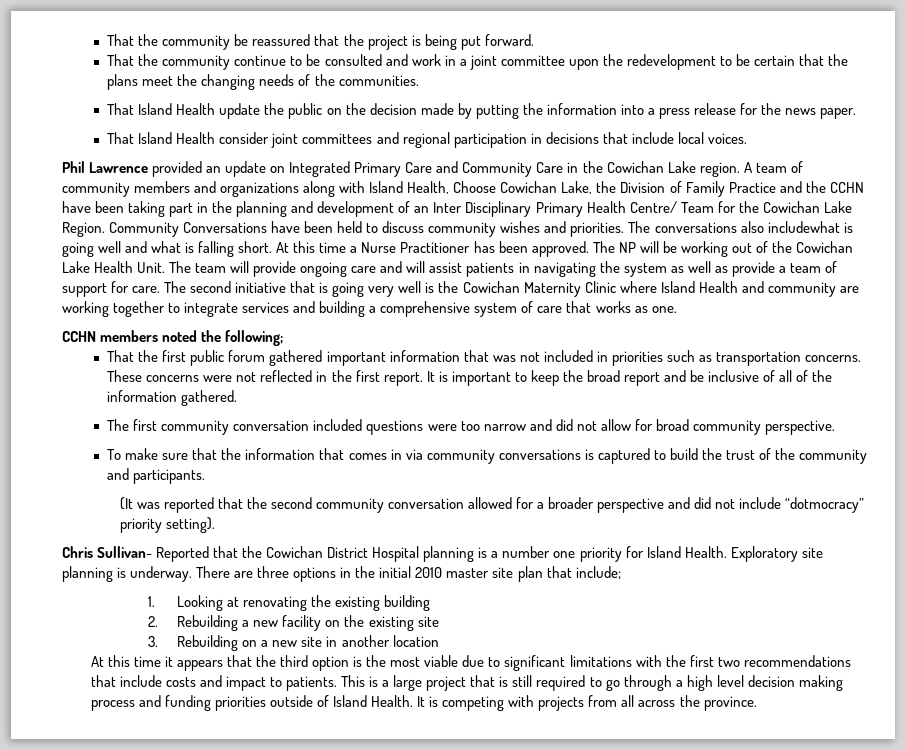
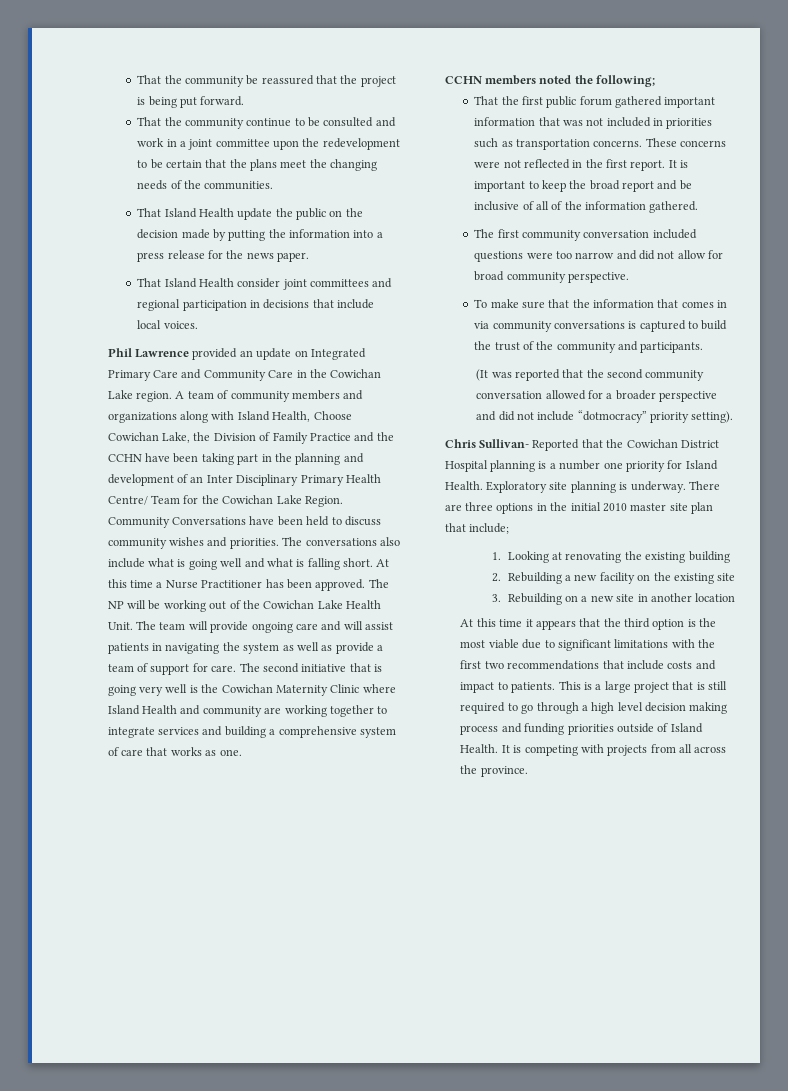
[767,221,840,233] includewhat -> [107,558,175,568] include what

